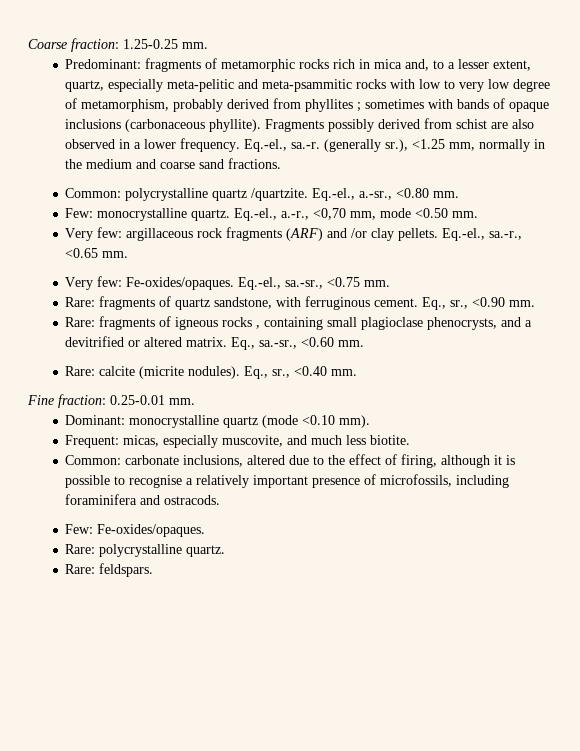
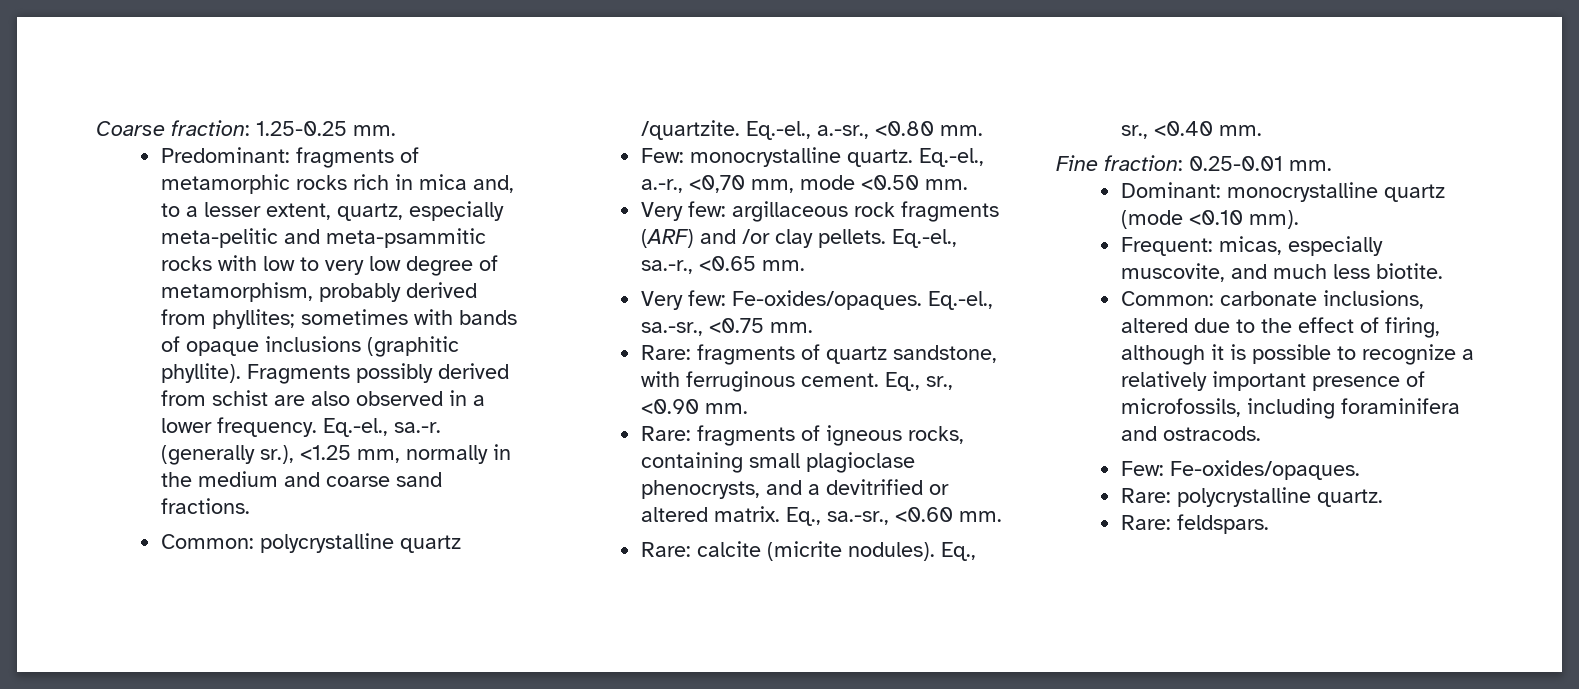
[305,99,362,112] phyllites ; -> [212,309,296,329] phyllites;
[125,119,206,132] (carbonaceous -> [367,336,460,357] (graphitic
[222,317,261,329] rocks , -> [908,426,965,444] rocks,
[129,475,183,488] recognise -> [1362,344,1457,365] recognize

